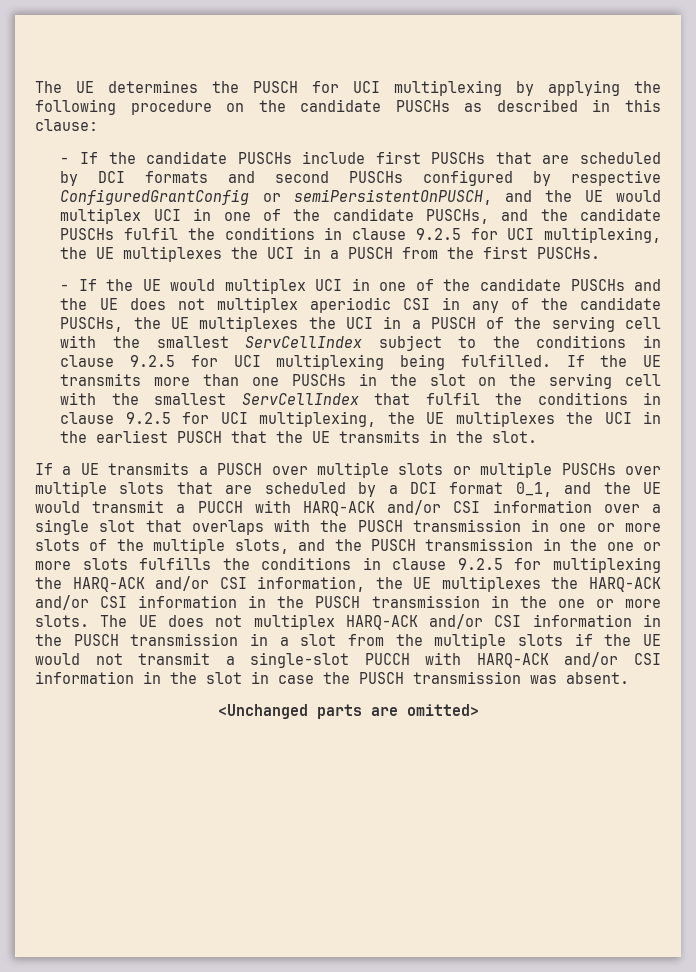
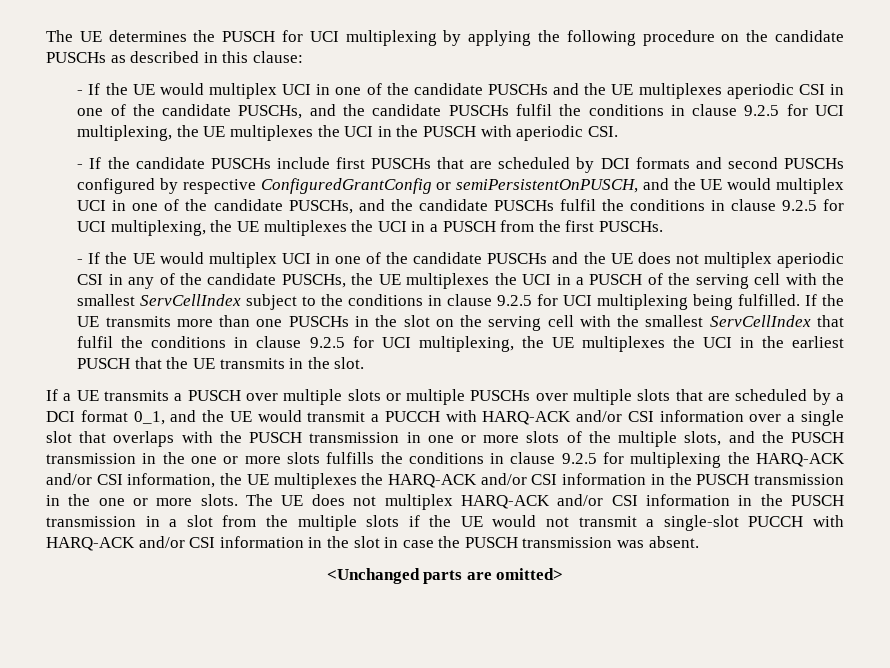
(98, 125) none -> [77,83,845,99] [77,104,844,119] [77,125,618,141] // - If the UE would multiplex UCI in one of the candidate PUSCHs and the UE multiplexes aperiodic CSI in one of the candidate PUSCHs, and the candidate PUSCHs fulfil the conditions in clause 9.2.5 for UCI multiplexing, the UE multiplexes the UCI in the PUSCH with aperiodic CSI.

